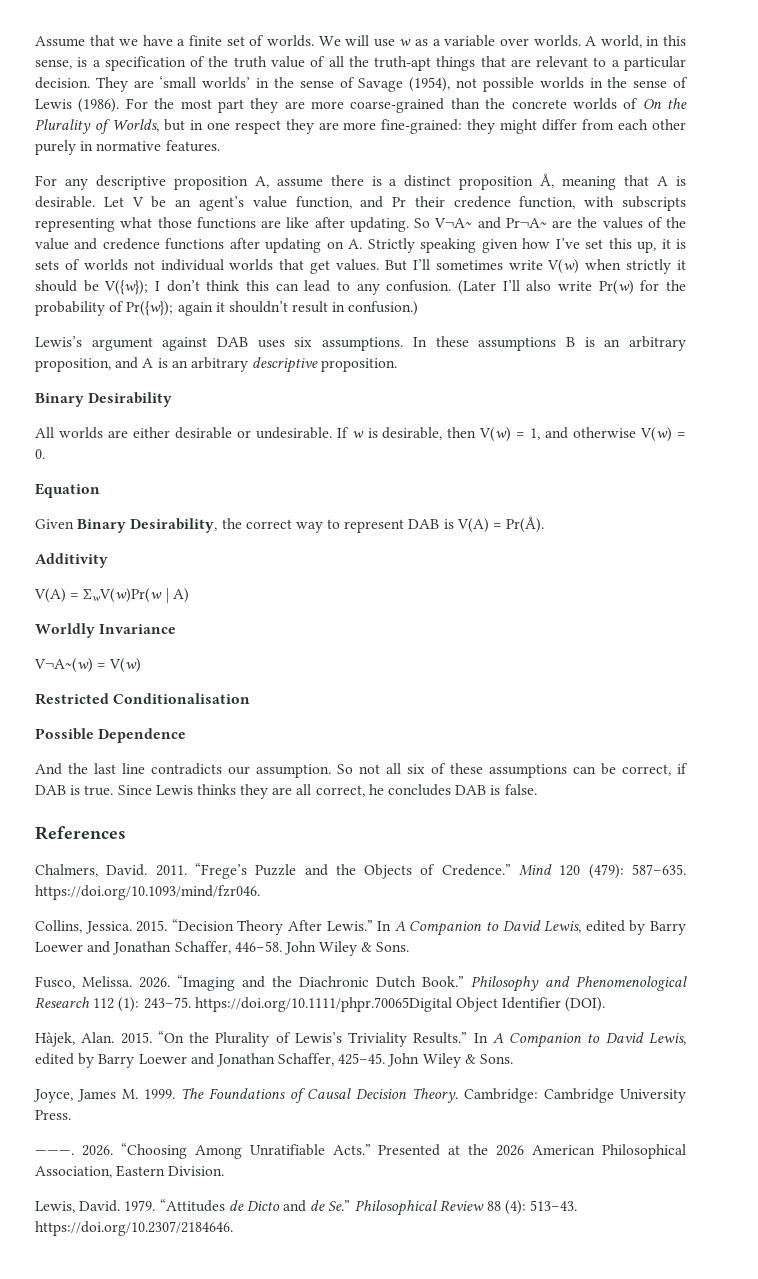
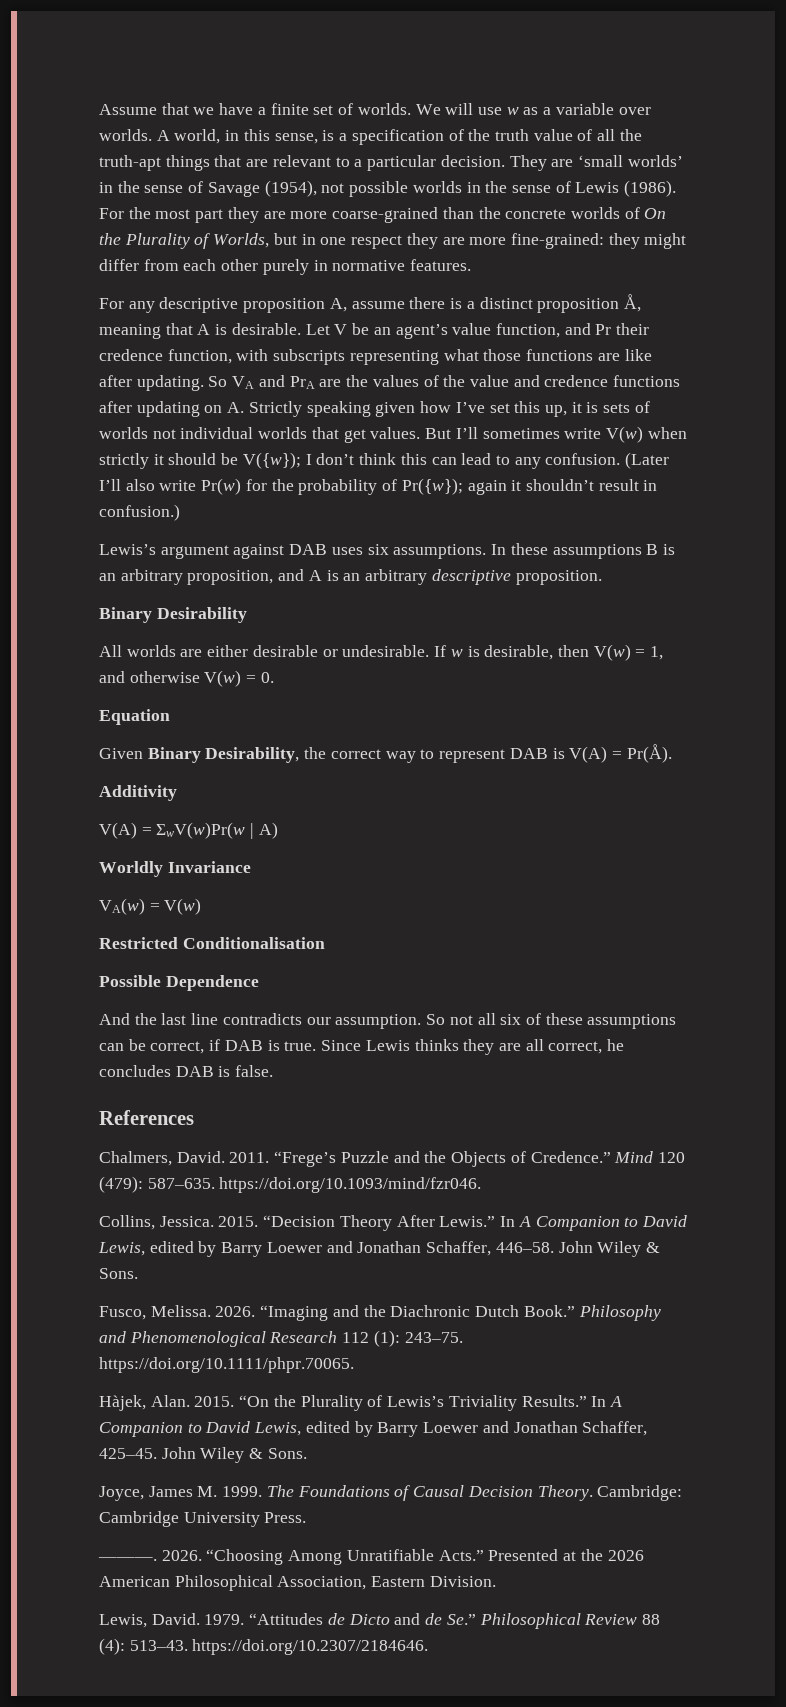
[434,217,547,229] V¬A~ and Pr¬A~ -> [232,375,315,389] VA and PrA
[34,658,93,673] V¬A~(w) -> [99,898,145,915] VA(w)
[194,997,606,1012] https://doi.org/10.1111/phpr.70065Digital Object Identifier (DOI). -> [99,1357,354,1373] https://doi.org/10.1111/phpr.70065.

